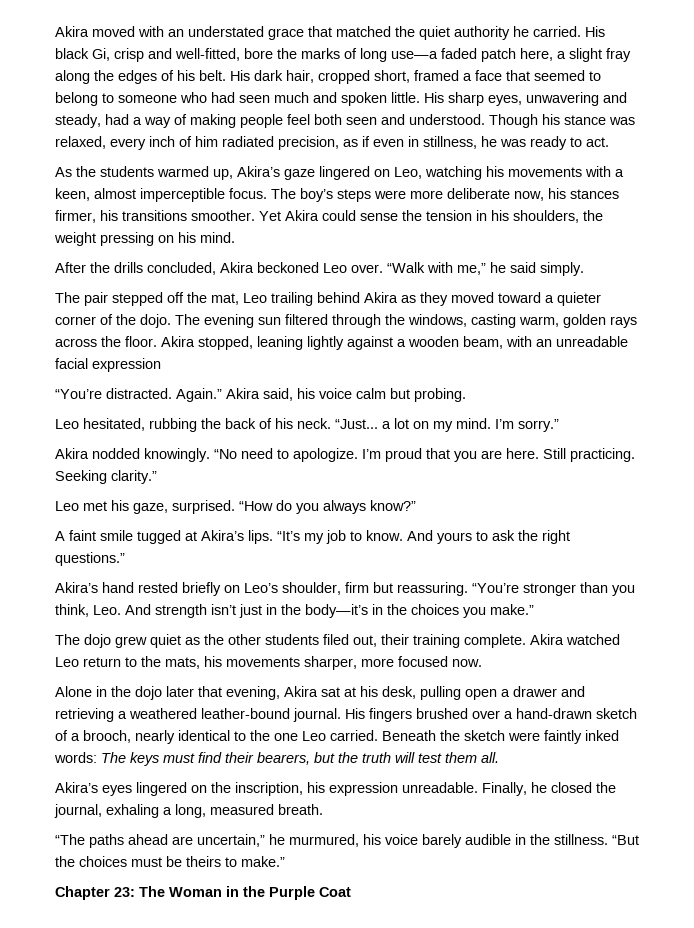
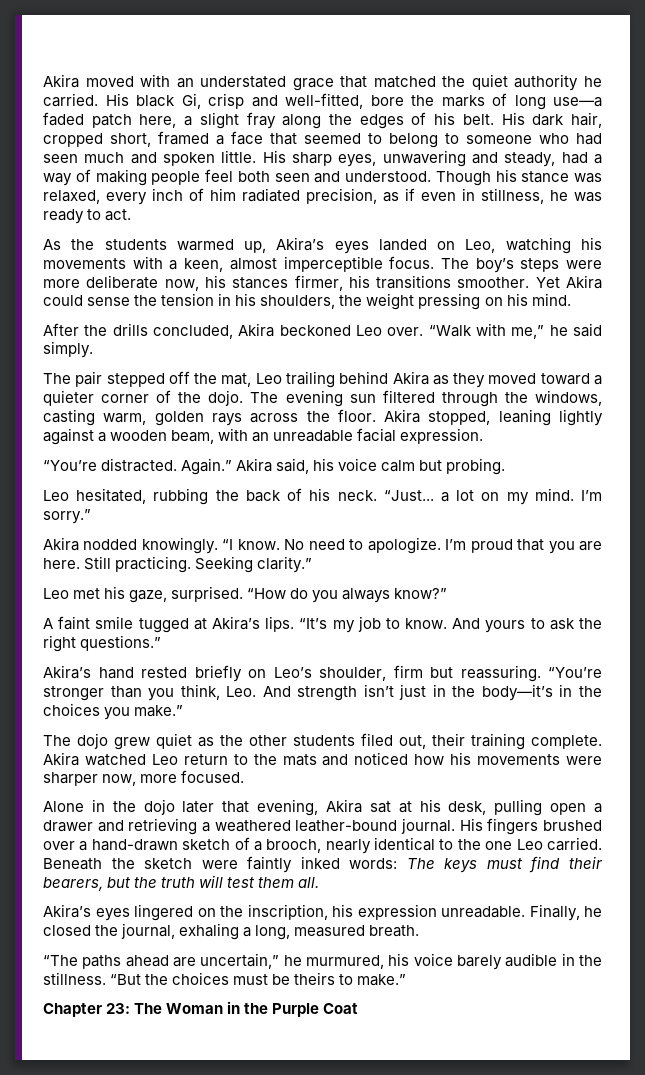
[284,166,370,180] gaze lingered -> [334,239,427,254] eyes landed
[92,358,161,372] expression -> [400,428,484,444] expression.
[214,449,237,459] “No -> [222,539,305,550] “I know. No
[165,656,482,670] mats, his movements sharper, more focused now. -> [282,752,602,766] [43,770,245,786] mats and noticed how his movements were sharper now, more focused.

